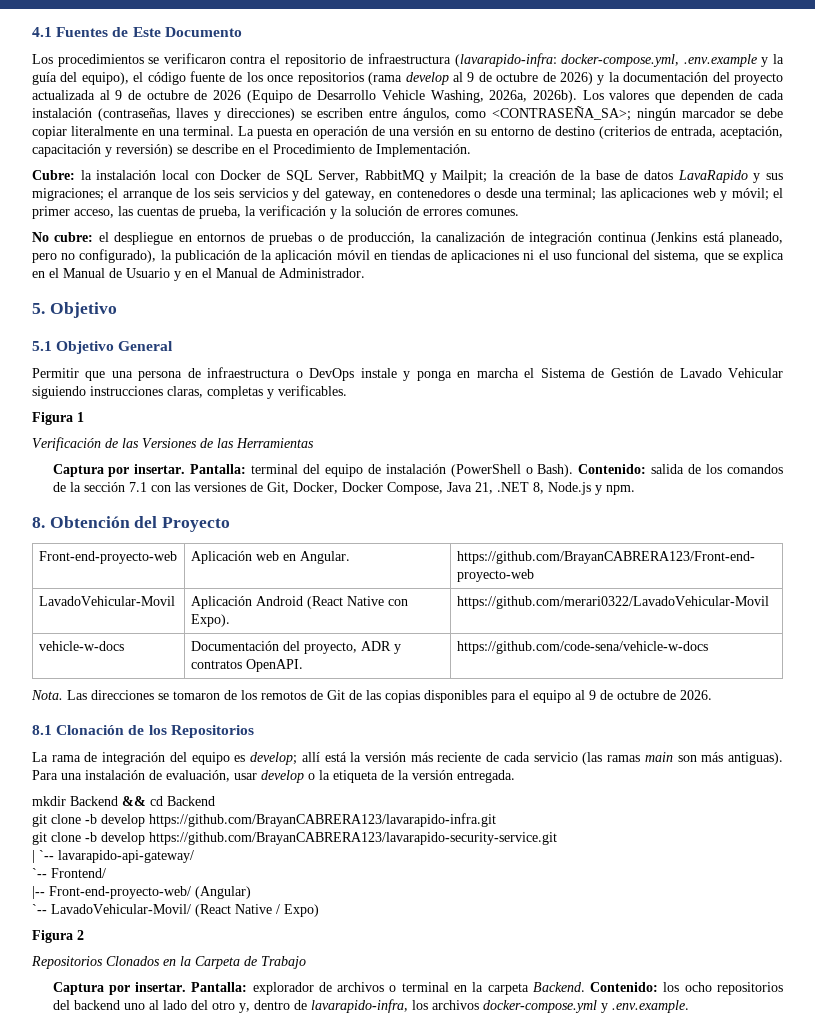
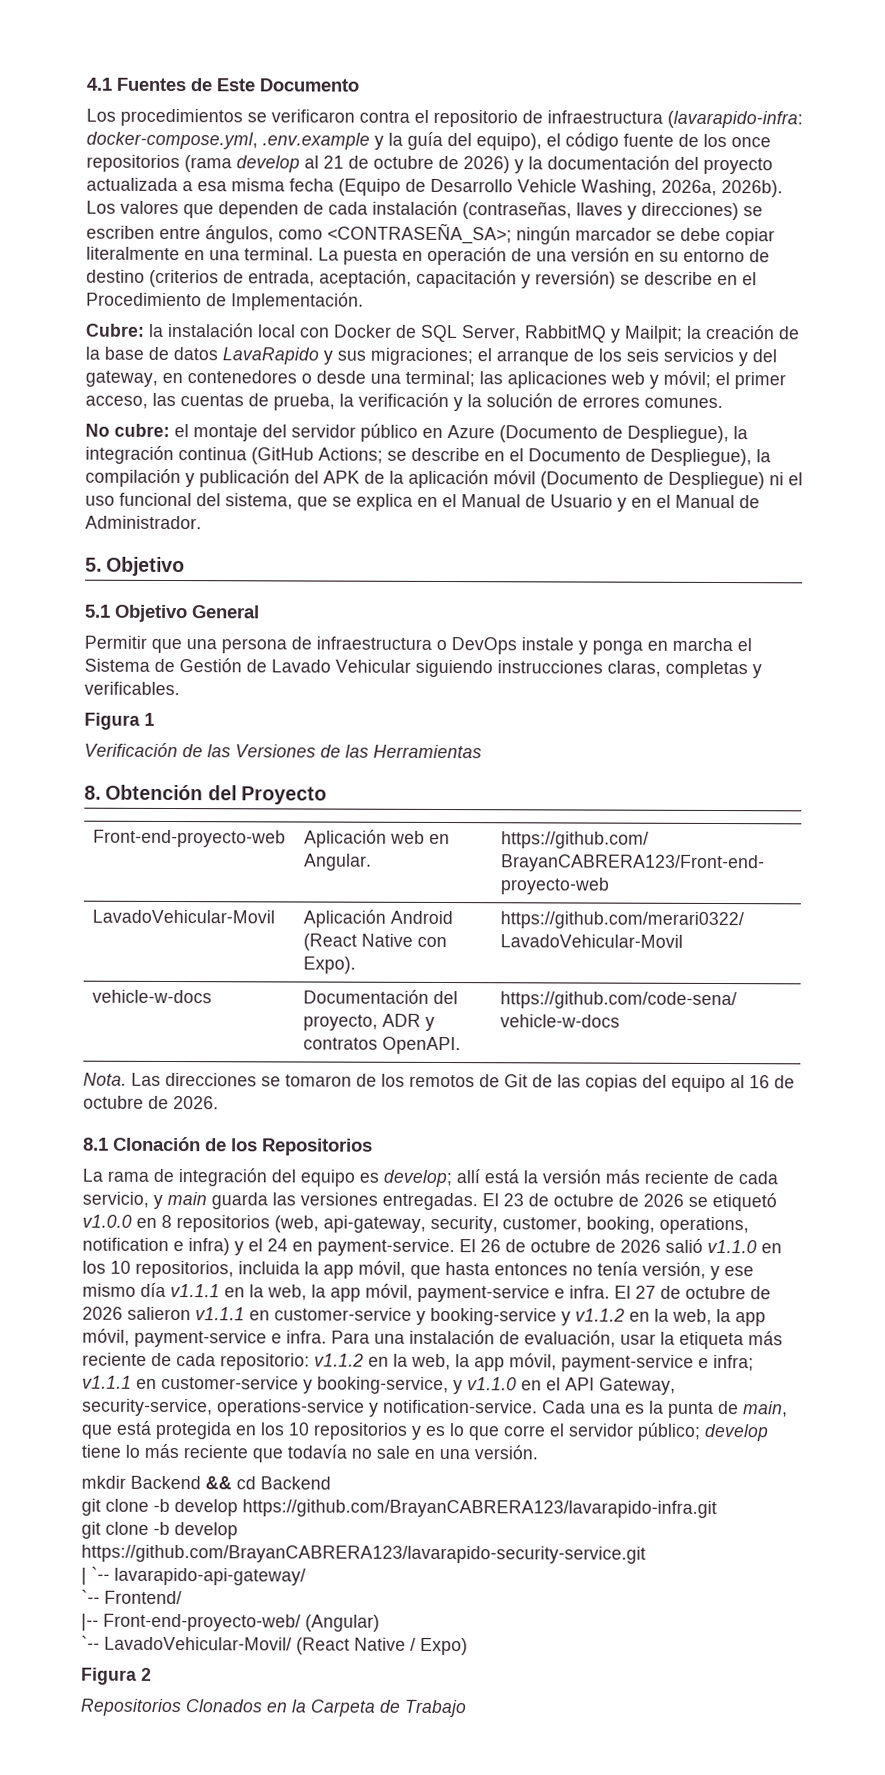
[467,72,475,82] 9 -> [323,155,344,169] 21
[99,90,242,100] al 9 de octubre de 2026 -> [182,178,334,192] a esa misma fecha
[114,232,784,245] [32,249,520,263] despliegue en entornos de pruebas o de producción, la canalización de integración continua (Jenkins está planeado, pero no configurado), la publicación de la aplicación móvil en tiendas de aplicaciones -> [193,423,748,444] [85,445,771,467] [85,468,765,490] montaje del servidor público en Azure (Documento de Despliegue), la integración continua (GitHub Actions; se describe en el Documento de Despliegue), la compilación y publicación del APK de la aplicación móvil (Documento de Despliegue)
[52,464,784,477] [52,482,635,495] // Captura por insertar. Pantalla: terminal del equipo de instalación (PowerShell o Bash). Contenido: salida de los comandos de la sección 7.1 con las versiones de Git, Docker, Docker Compose, Java 21, .NET 8, Node.js y npm. -> (482, 751) none
[424,690,529,703] disponibles para el -> [642,1074,667,1088] del
[589,690,596,700] 9 -> [749,1075,770,1089] 16
[533,752,784,765] servicio (las ramas main son más antiguas). -> [82,1191,777,1212] [82,1214,749,1235] [82,1237,782,1257] [82,1260,754,1281] [82,1282,771,1303] [82,1306,766,1327] [82,1328,327,1348] servicio, y main guarda las versiones entregadas. El 23 de octubre de 2026 se etiquetó v1.0.0 en 8 repositorios (web, api-gateway, security, customer, booking, operations, notification e infra) y el 24 en payment-service. El 26 de octubre de 2026 salió v1.1.0 en los 10 repositorios, incluida la app móvil, que hasta entonces no tenía versión, y ese mismo día v1.1.1 en la web, la app móvil, payment-service e infra. El 27 de octubre de 2026 salieron v1.1.1 en customer-service y booking-service y v1.1.2 en la web, la app móvil, payment-service e infra.
[261,770,515,783] develop o la etiqueta de la versión entregada. -> [660,1331,783,1350] [82,1352,754,1372] [82,1375,676,1395] [82,1398,788,1418] [81,1420,769,1442] [81,1443,538,1463] la etiqueta más reciente de cada repositorio: v1.1.2 en la web, la app móvil, payment-service e infra; v1.1.1 en customer-service y booking-service, y v1.1.0 en el API Gateway, security-service, operations-service y notification-service. Cada una es la punta de main, que está protegida en los 10 repositorios y es lo que corre el servidor público; develop tiene lo más reciente que todavía no sale en una versión.
[52,982,784,995] [52,999,689,1013] // Captura por insertar. Pantalla: explorador de archivos o terminal en la carpeta Backend. Contenido: los ocho repositorios del backend uno al lado del otro y, dentro de lavarapido-infra, los archivos docker-compose.yml y .env.example. -> (467, 1708) none

